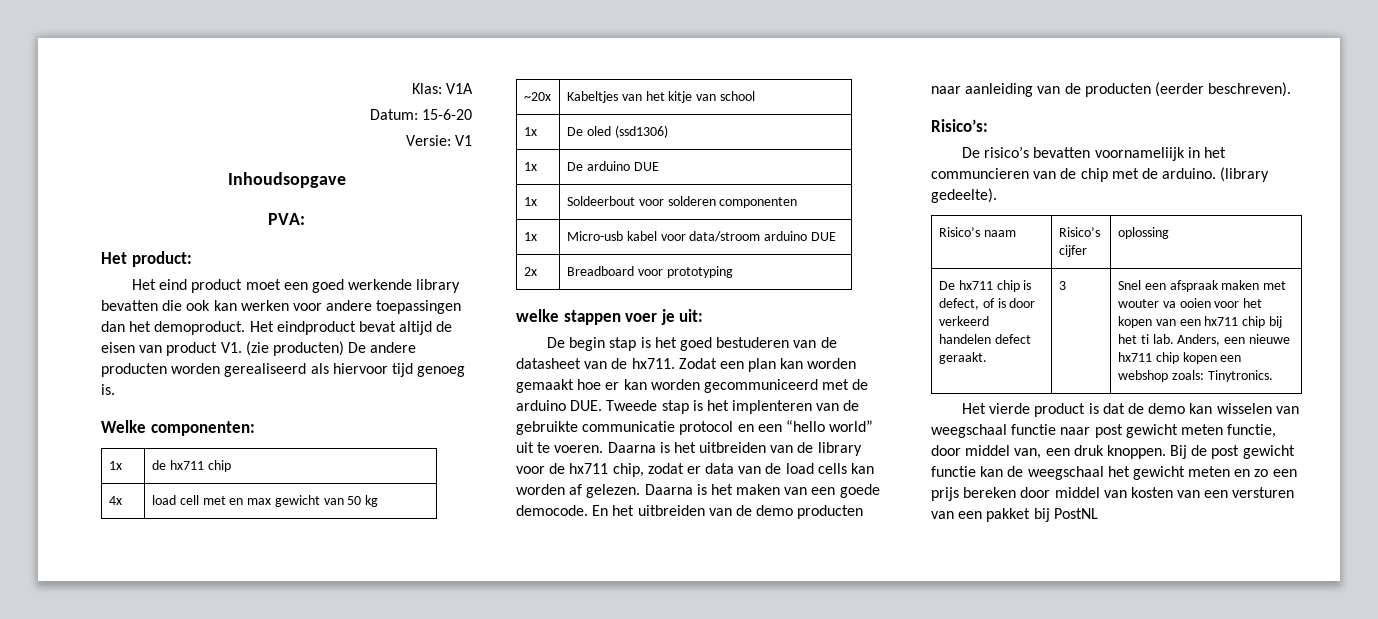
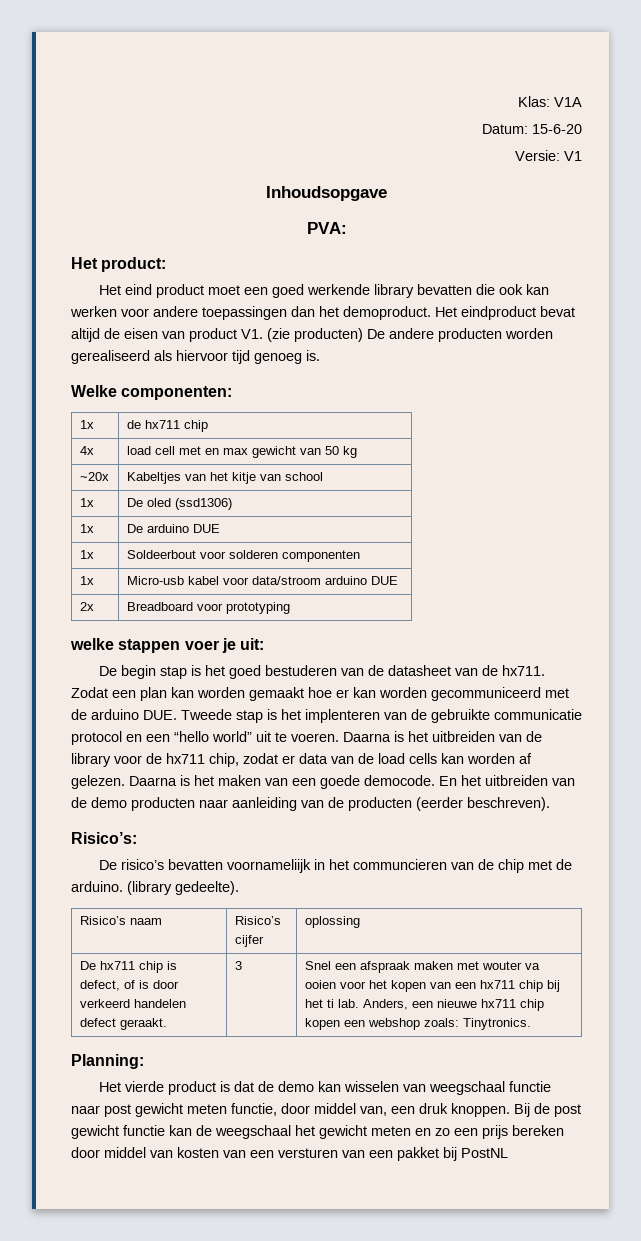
(1273, 376) none -> [71,1054,144,1069] // Planning:

